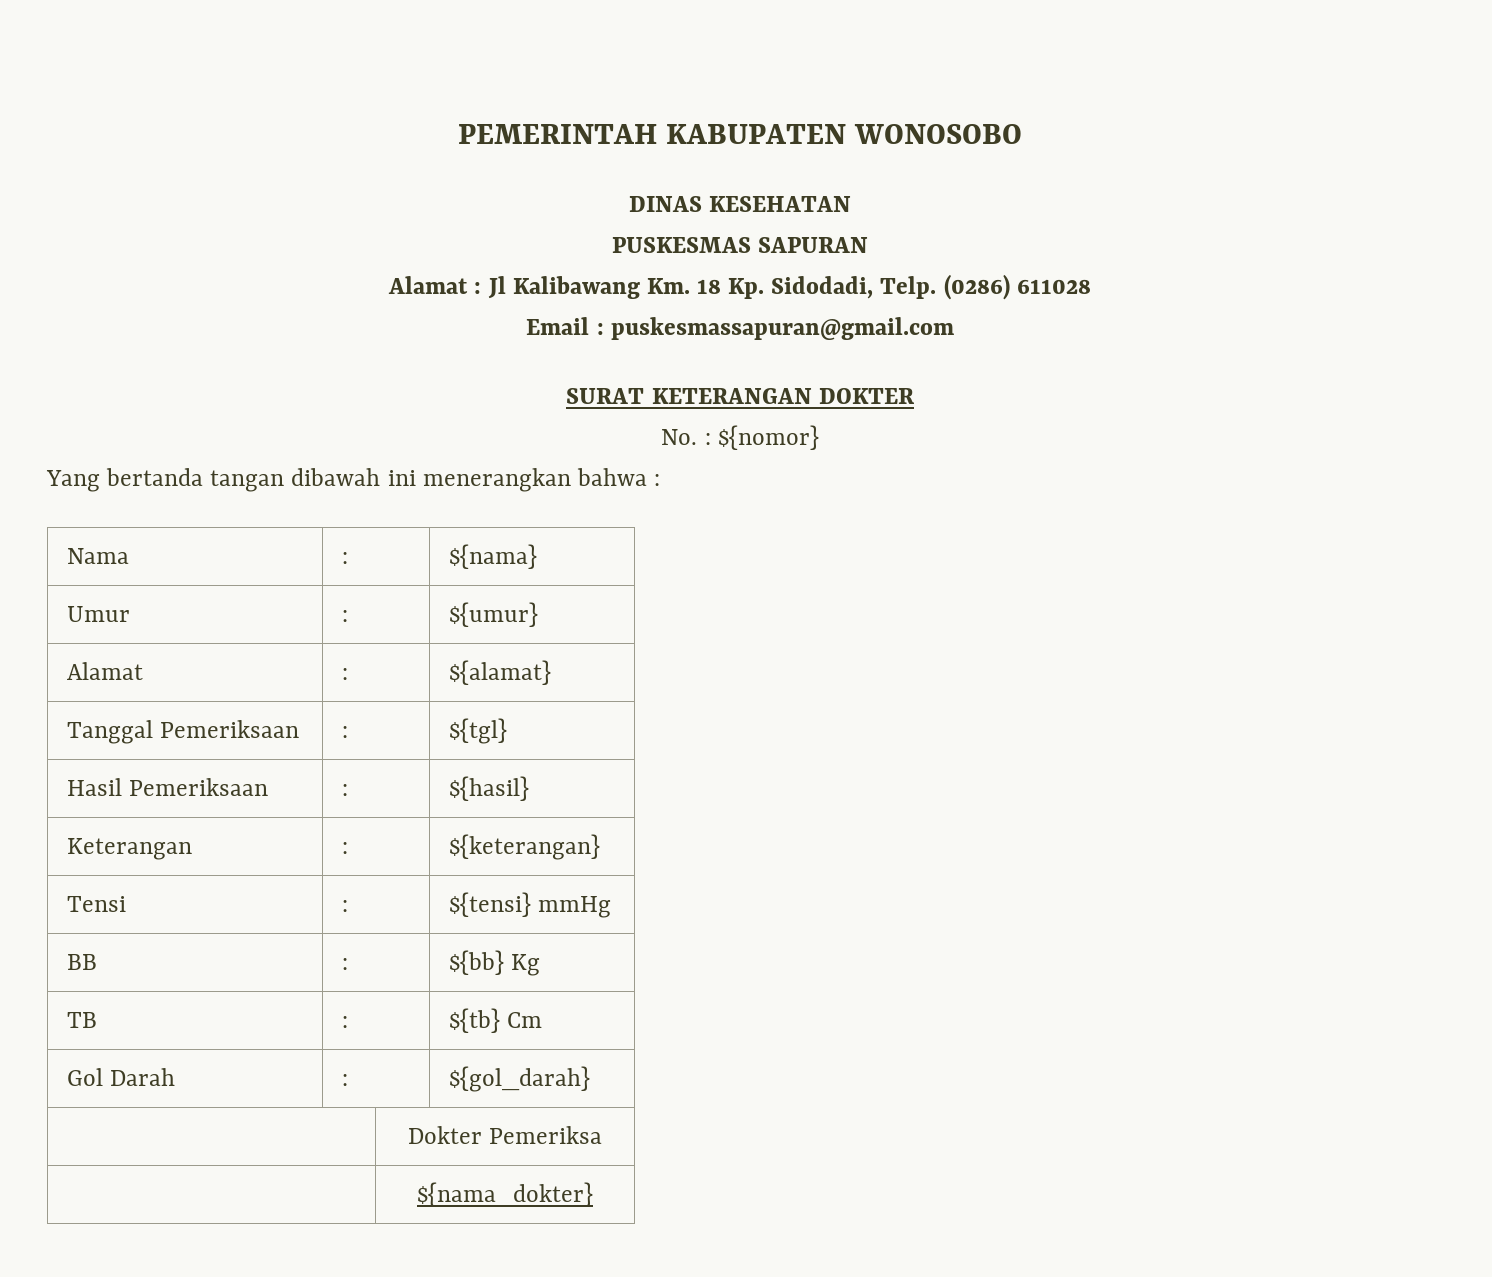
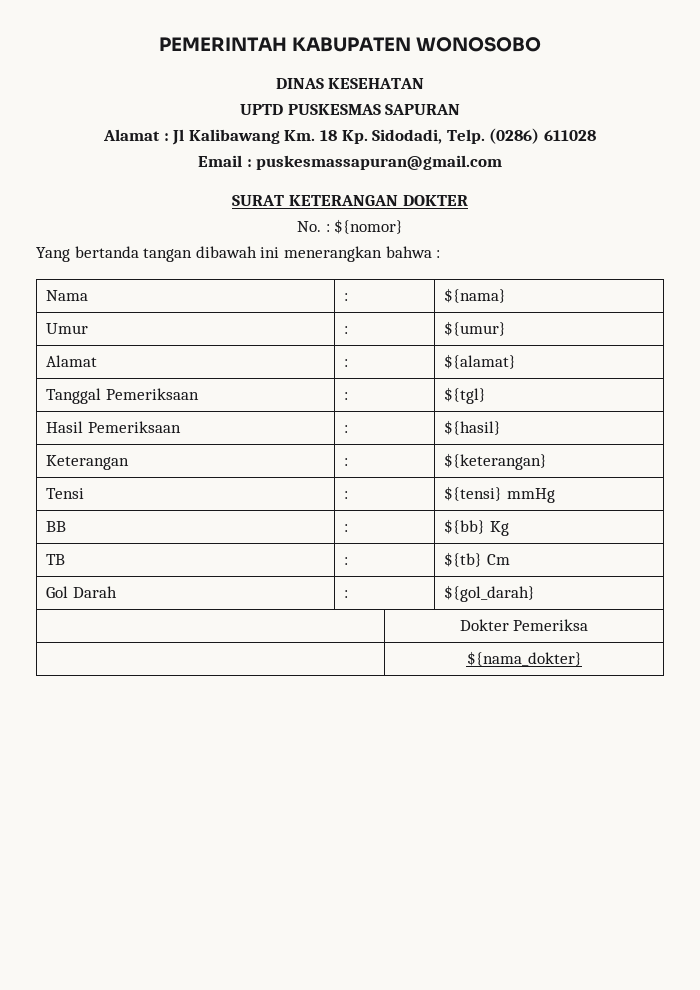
(852, 204) none -> [239,104,283,115] UPTD

